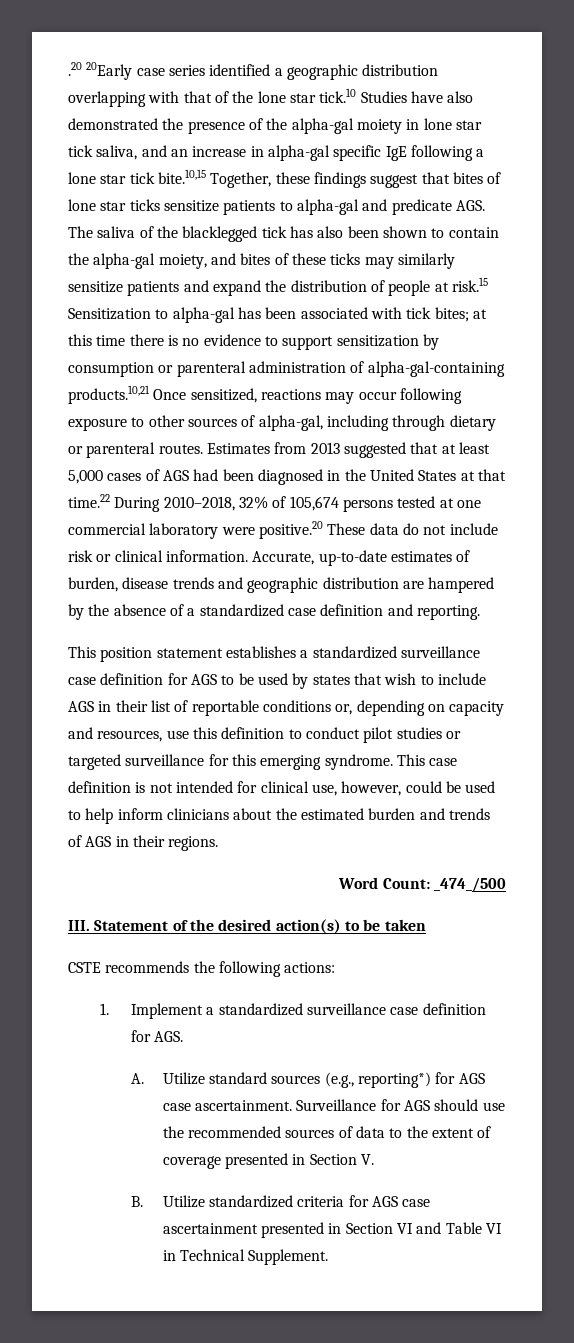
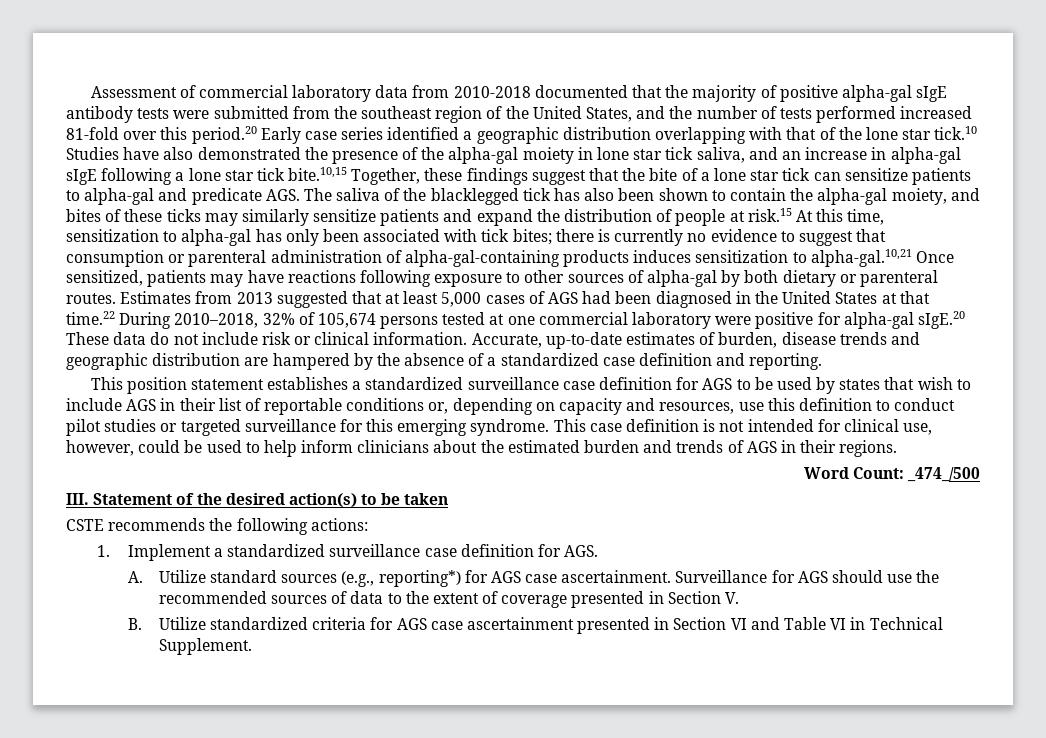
[68,62,133,80] .20 20Early -> [90,85,948,102] [66,106,973,123] [66,126,301,144] Assessment of commercial laboratory data from 2010-2018 documented that the majority of positive alpha-gal sIgE antibody tests were submitted from the southeast region of the United States, and the number of tests performed increased 81-fold over this period.20 Early
[333,145,407,161] specific IgE -> [66,169,97,185] sIgE
[452,172,502,184] [68,199,160,211] bites of lone star ticks -> [622,168,841,181] the bite of a lone star tick can
[68,308,151,320] Sensitization -> [795,209,885,225] [66,229,159,242] At this time, sensitization
(261, 313) none -> [285,229,319,246] only
[472,309,487,319] [68,334,126,346] at this time -> (552, 237) none
(178, 340) none -> [614,229,684,246] currently
[282,334,439,350] support sensitization by -> [798,229,887,246] suggest that
[68,385,397,404] products.10,21 Once sensitized, reactions may occur -> [563,249,955,267] [66,270,356,287] products induces sensitization to alpha-gal.10,21 Once sensitized, patients may have reactions
[258,415,446,431] alpha-gal, including through -> [647,270,779,287] alpha-gal by both
[258,521,323,539] positive.20 -> [755,311,965,329] positive for alpha-gal sIgE.20

